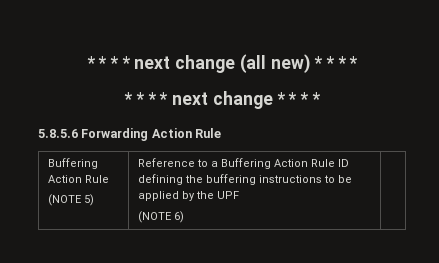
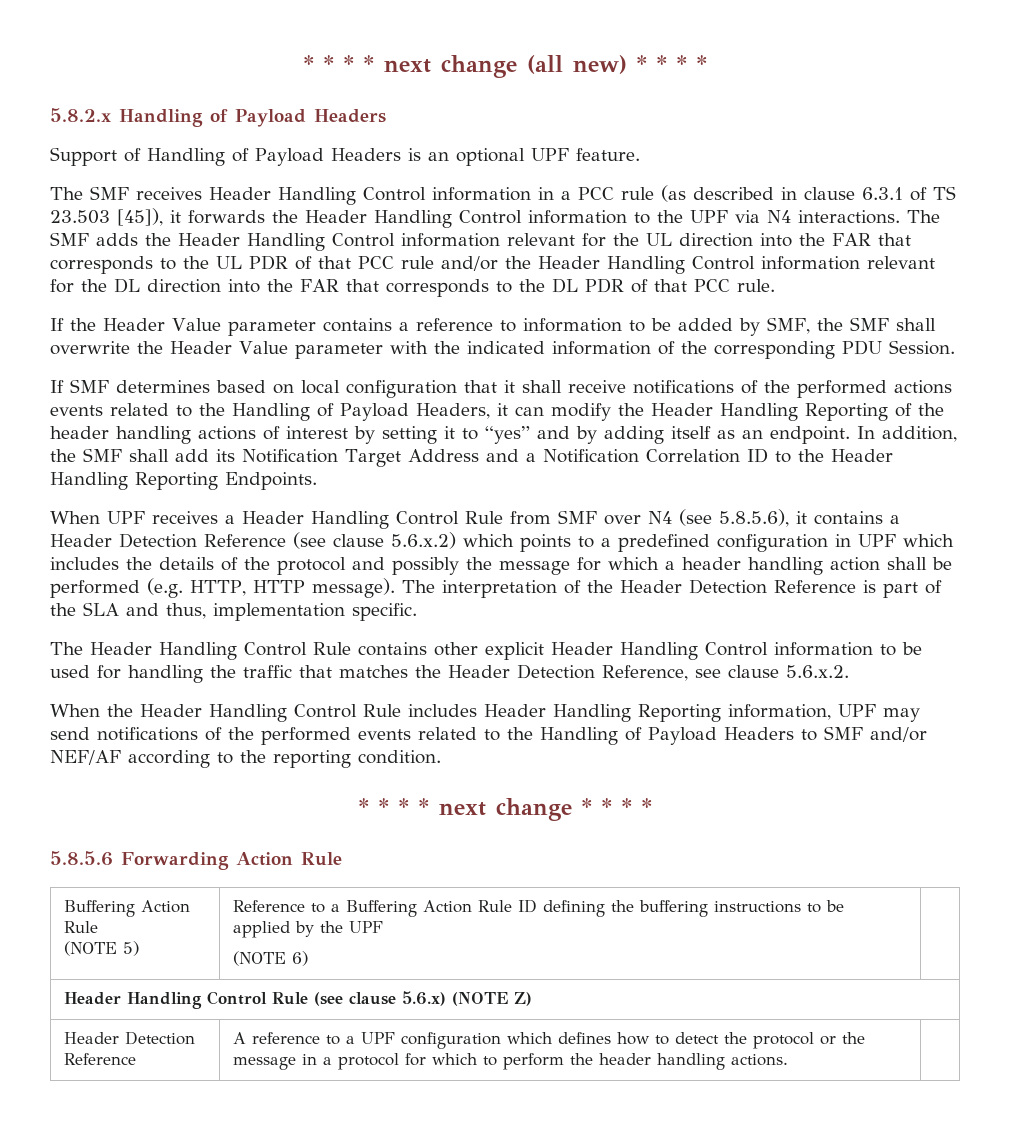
(359, 62) none -> [50,108,386,127] [50,147,640,166] [50,185,956,205] [50,208,940,228] [50,232,911,251] [50,255,935,274] [50,278,775,297] [50,317,936,336] [50,340,955,359] [50,379,952,398] [50,403,944,421] [50,426,957,444] [50,448,893,467] [50,472,317,490] [50,509,900,529] [50,532,954,552] [50,557,952,575] [50,578,942,598] [50,602,417,621] [50,642,922,660] [50,664,849,683] [50,704,920,722] [50,726,927,745] [50,750,441,768] // 5.8.2.x Handling of Payload Headers // Support of Handling of Payload Headers is an optional UPF feature. // The SMF receives Header Handling Control information in a PCC rule (as described in clause 6.3.1 of TS 23.503 [45]), it forwards the Header Handling Control information to the UPF via N4 interactions. The SMF adds the Header Handling Control information relevant for the UL direction into the FAR that corresponds to the UL PDR of that PCC rule and/or the Header Handling Control information relevant for the DL direction into the FAR that corresponds to the DL PDR of that PCC rule. // If the Header Value parameter contains a reference to information to be added by SMF, the SMF shall overwrite the Header Value parameter with the indicated information of the corresponding PDU Session. // If SMF determines based on local configuration that it shall receive notifications of the performed actions events related to the Handling of Payload Headers, it can modify the Header Handling Reporting of the header handling actions of interest by setting it to “yes” and by adding itself as an endpoint. In addition, the SMF shall add its Notification Target Address and a Notification Correlation ID to the Header Handling Reporting Endpoints. // When UPF receives a Header Handling Control Rule from SMF over N4 (see 5.8.5.6), it contains a Header Detection Reference (see clause 5.6.x.2) which points to a predefined configuration in UPF which includes the details of the protocol and possibly the message for which a header handling action shall be performed (e.g. HTTP, HTTP message). The interpretation of the Header Detection Reference is part of the SLA and thus, implementation specific. // The Header Handling Control Rule contains other explicit Header Handling Control information to be used for handling the traffic that matches the Header Detection Reference, see clause 5.6.x.2. // When the Header Handling Control Rule includes Header Handling Reporting information, UPF may send notifications of the performed events related to the Handling of Payload Headers to SMF and/or NEF/AF according to the reporting condition.
(184, 217) none -> [64,991,533,1009] [64,1031,196,1045] [64,1053,137,1065] [233,1032,866,1049] [233,1053,789,1070] // Header Handling Control Rule (see clause 5.6.x) (NOTE Z) // Header Detection Reference | A reference to a UPF configuration which defines how to detect the protocol or the message in a protocol for which to perform the header handling actions. |

